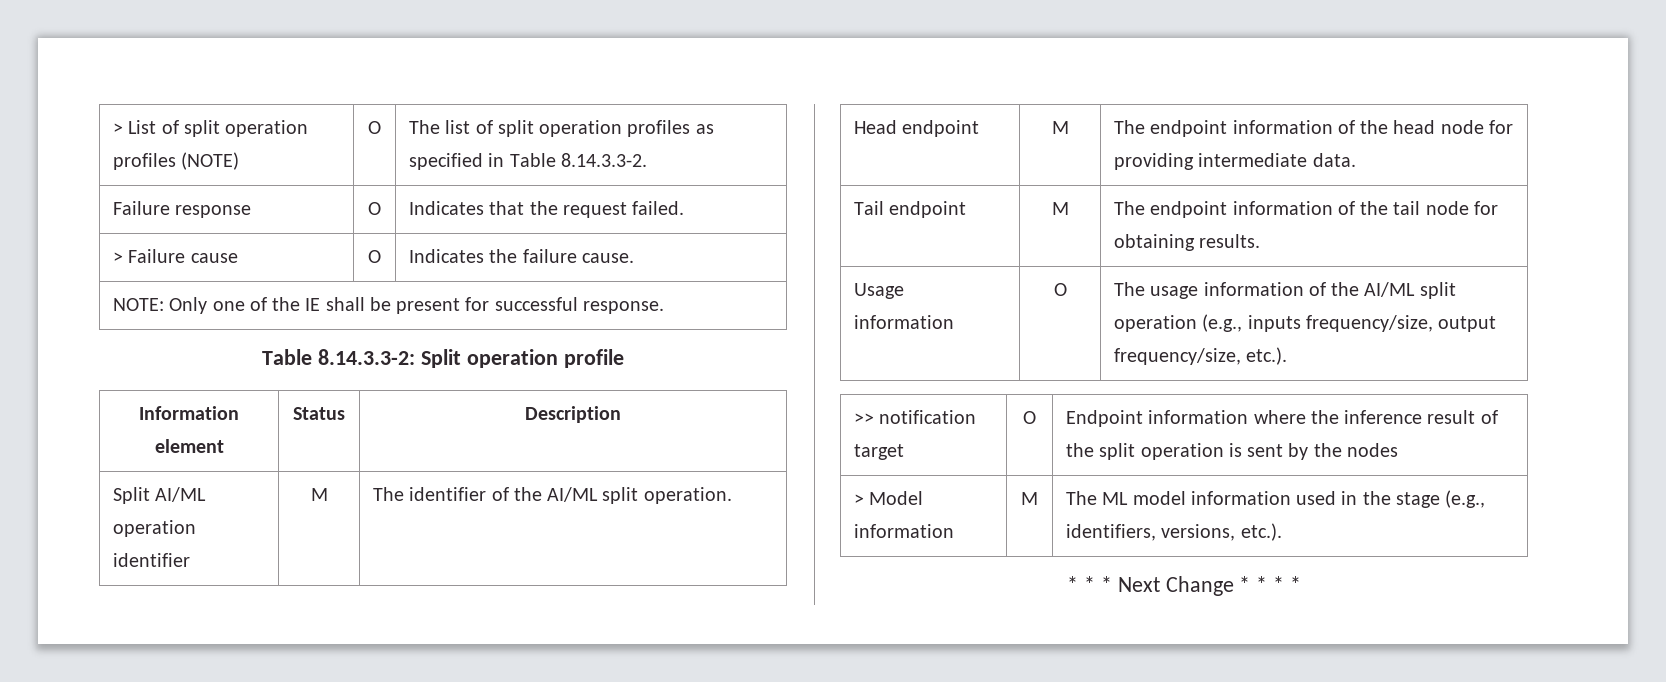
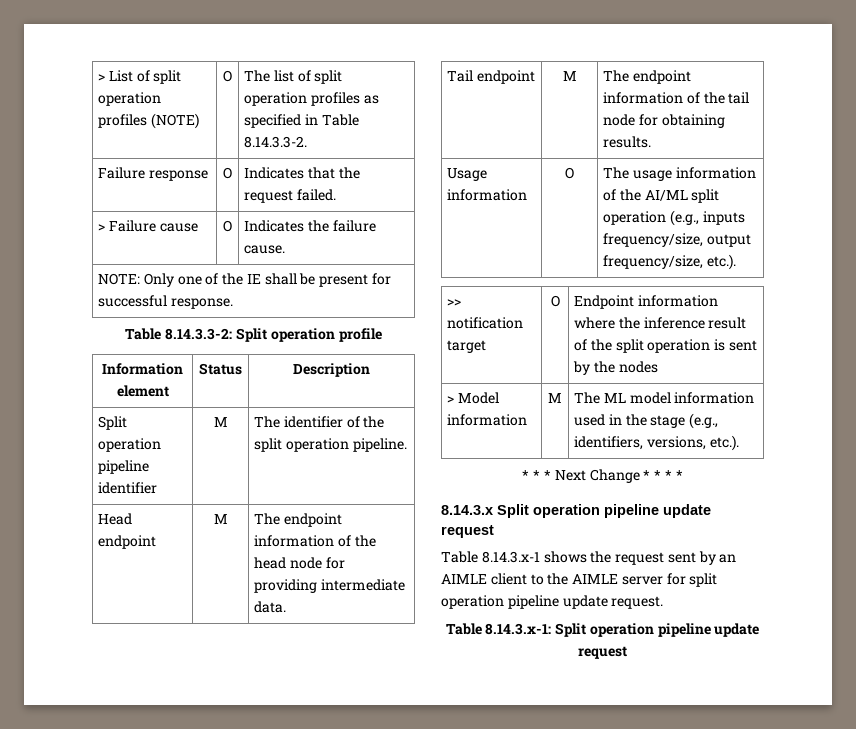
[155,487,207,502] [112,520,196,537] AI/ML operation -> [97,438,161,452] [97,460,149,474] operation pipeline
[547,487,732,504] AI/ML split operation. -> [253,438,407,452] split operation pipeline.
(1301, 584) none -> [441,504,711,518] [441,525,494,538] [441,551,737,565] [441,573,718,587] [441,595,664,609] [445,623,760,637] [578,646,627,659] // 8.14.3.x Split operation pipeline update request // Table 8.14.3.x-1 shows the request sent by an AIMLE client to the AIMLE server for split operation pipeline update request. // Table 8.14.3.x-1: Split operation pipeline update request

